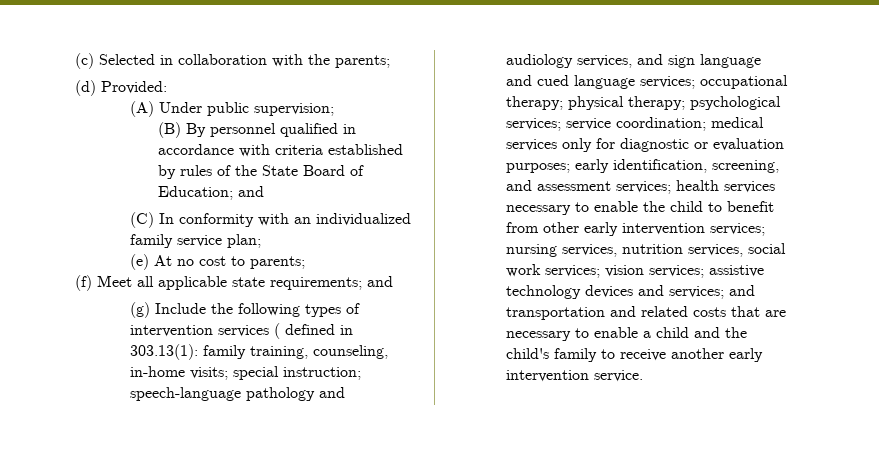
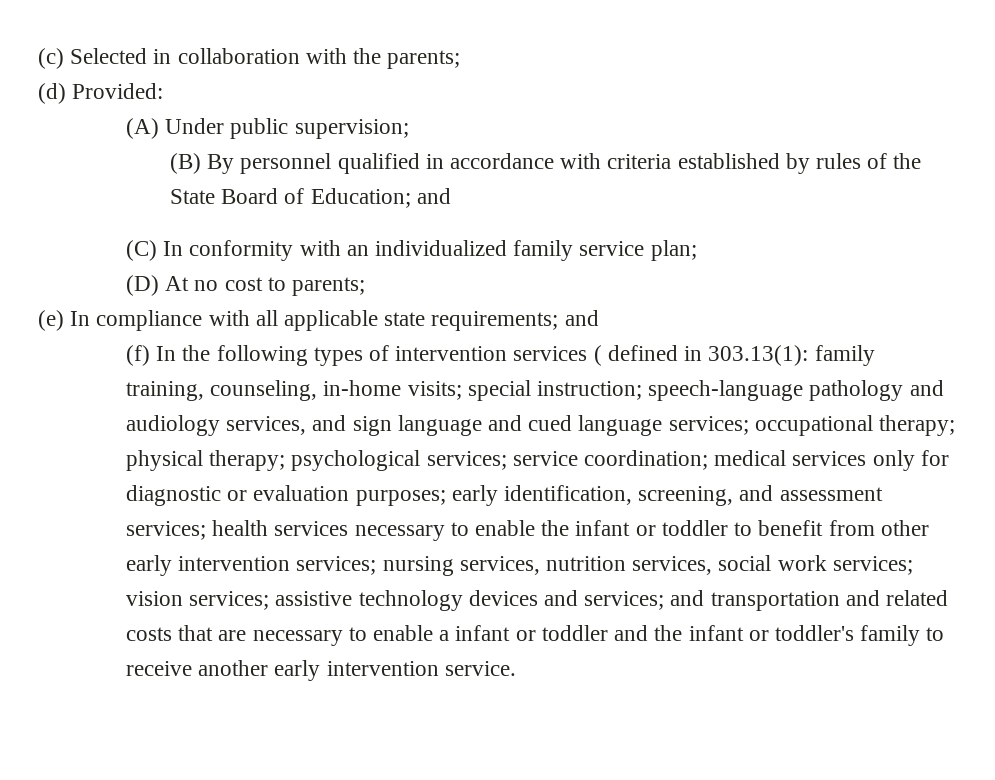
[130,254,150,270] (e) -> [125,275,159,296] (D)
[75,275,132,291] (f) Meet -> [38,310,250,331] (e) In compliance with
[130,302,207,318] (g) Include -> [125,345,177,366] (f) In
[670,201,704,212] child -> [575,520,728,536] infant or toddler
[656,327,748,338] [506,348,550,359] child and the child's -> [455,625,854,641] infant or toddler and the infant or toddler's

